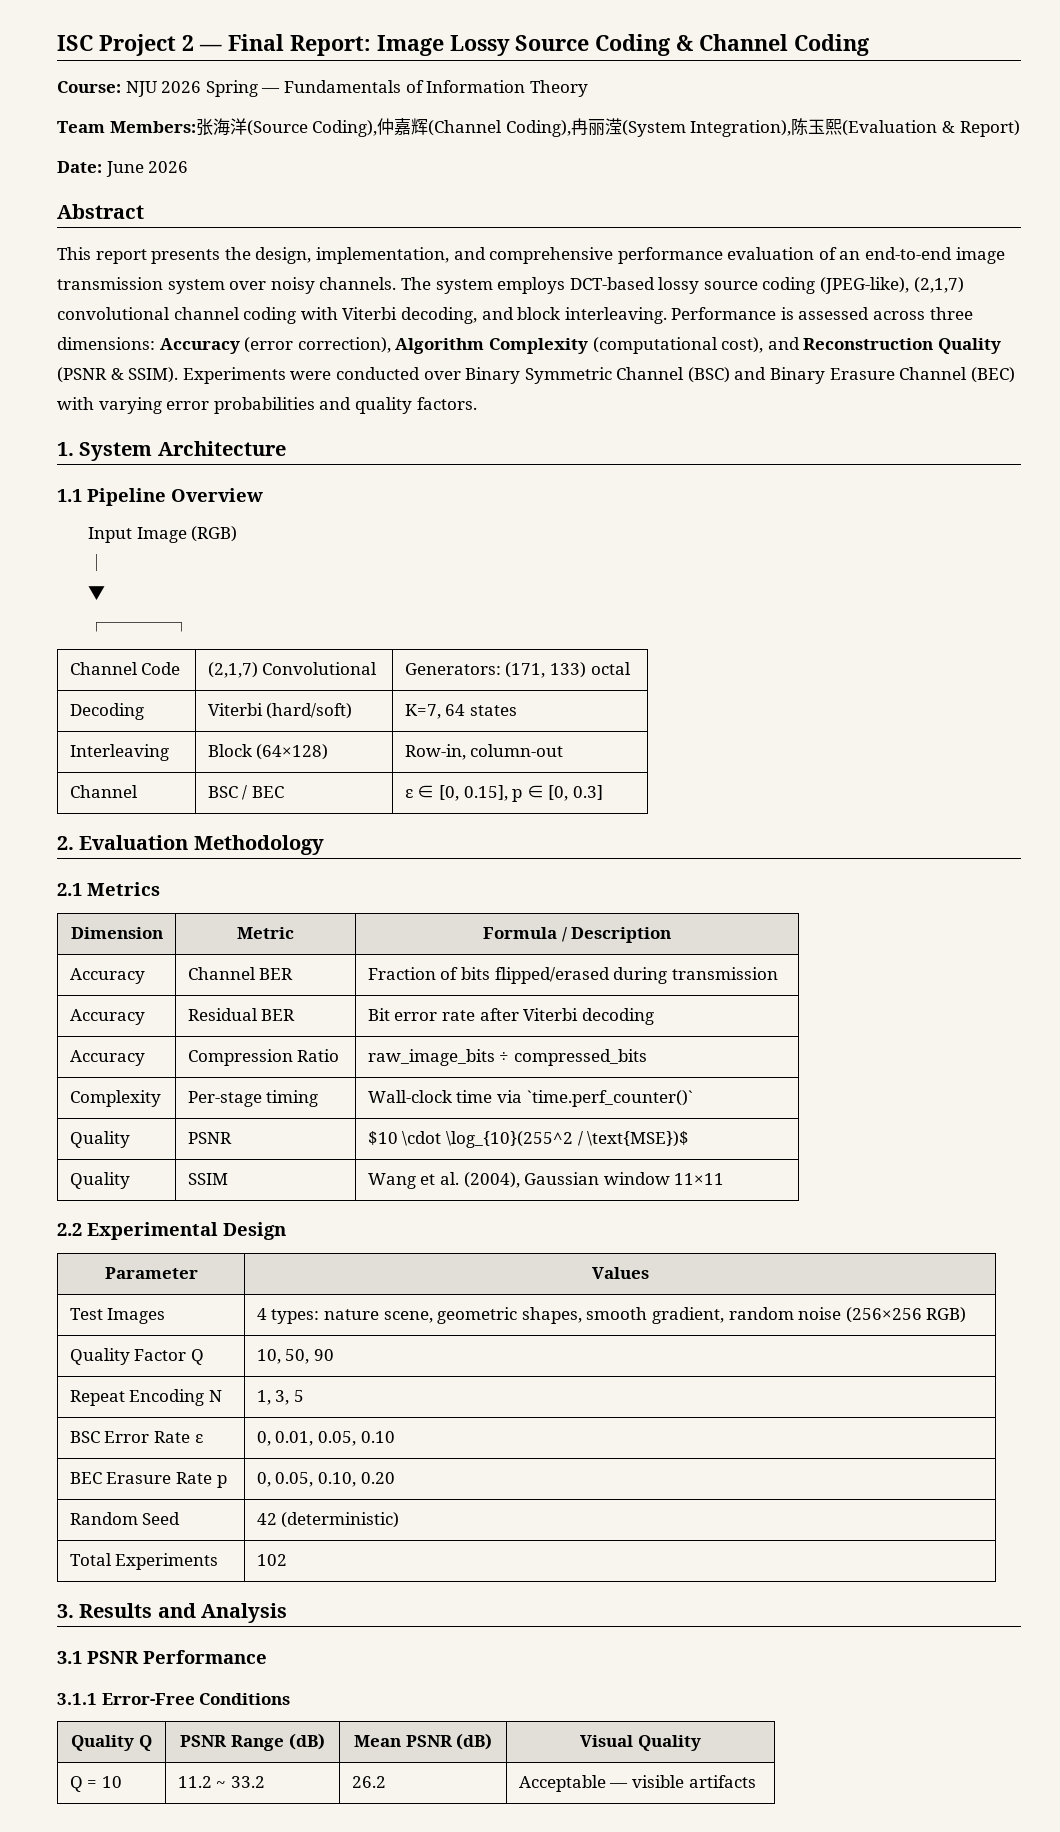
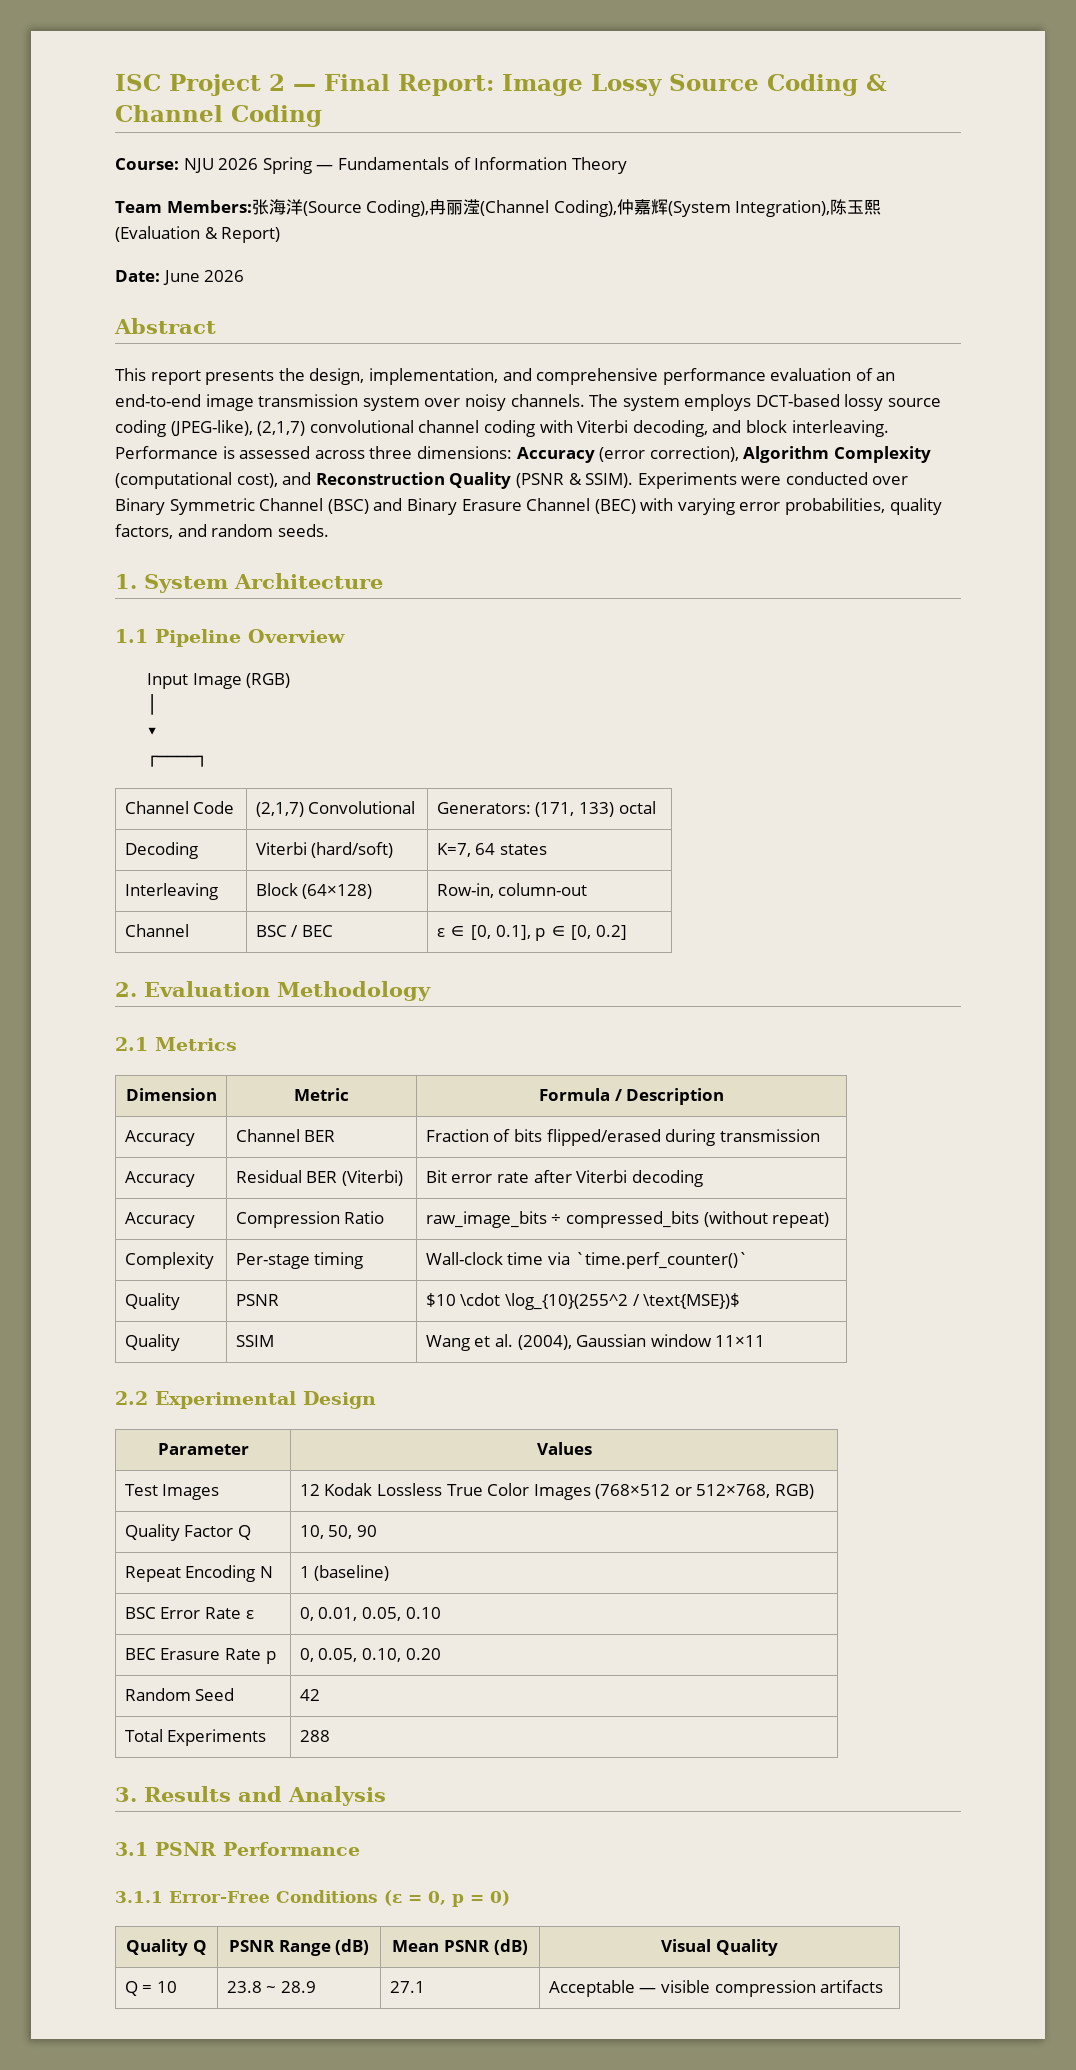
[377,118,622,137] 仲嘉辉(Channel Coding),冉丽滢 -> [429,199,668,217] 冉丽滢(Channel Coding),仲嘉辉
[213,397,477,414] probabilities and quality factors. -> [785,498,942,515] [115,524,329,539] probabilities, quality factors, and random seeds.
[463,785,508,801] 0.15], -> [495,925,531,940] 0.1],
[572,785,603,800] 0.3] -> [595,925,627,940] 0.2]
(296, 1015) none -> [341,1170,403,1186] (Viterbi)
(648, 1057) none -> [703,1211,830,1228] (without repeat)
[256,1307,922,1324] 4 types: nature scene, geometric shapes, smooth gradient, random noise (256×256 -> [299,1483,771,1500] 12 Kodak Lossless True Color Images (768×512 or 512×768,
[256,1390,305,1405] 1, 3, 5 -> [299,1565,390,1581] 1 (baseline)
[281,1512,400,1528] (deterministic) -> (320, 1695) none
[256,1554,287,1566] 102 -> [299,1730,330,1742] 288
(291, 1699) none -> [384,1890,510,1907] (ε = 0, p = 0)
[177,1776,266,1788] [351,1776,386,1788] 11.2 ~ 33.2 | 26.2 -> [226,1981,316,1993] [389,1981,425,1993] 23.8 ~ 28.9 | 27.1
(685, 1781) none -> [714,1980,816,1997] compression

